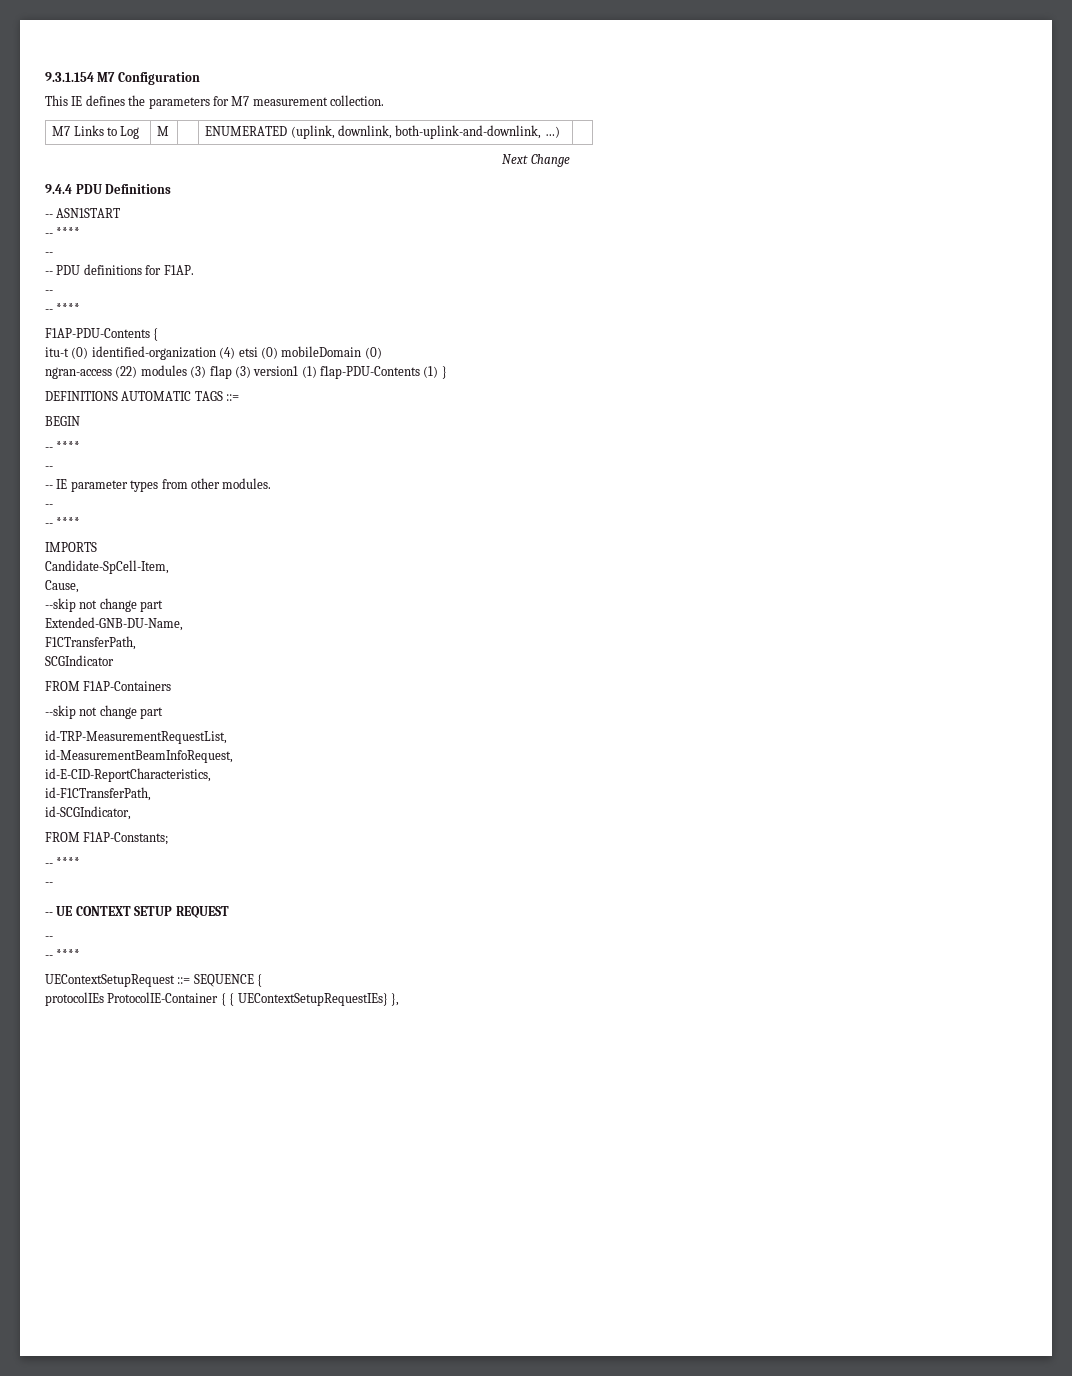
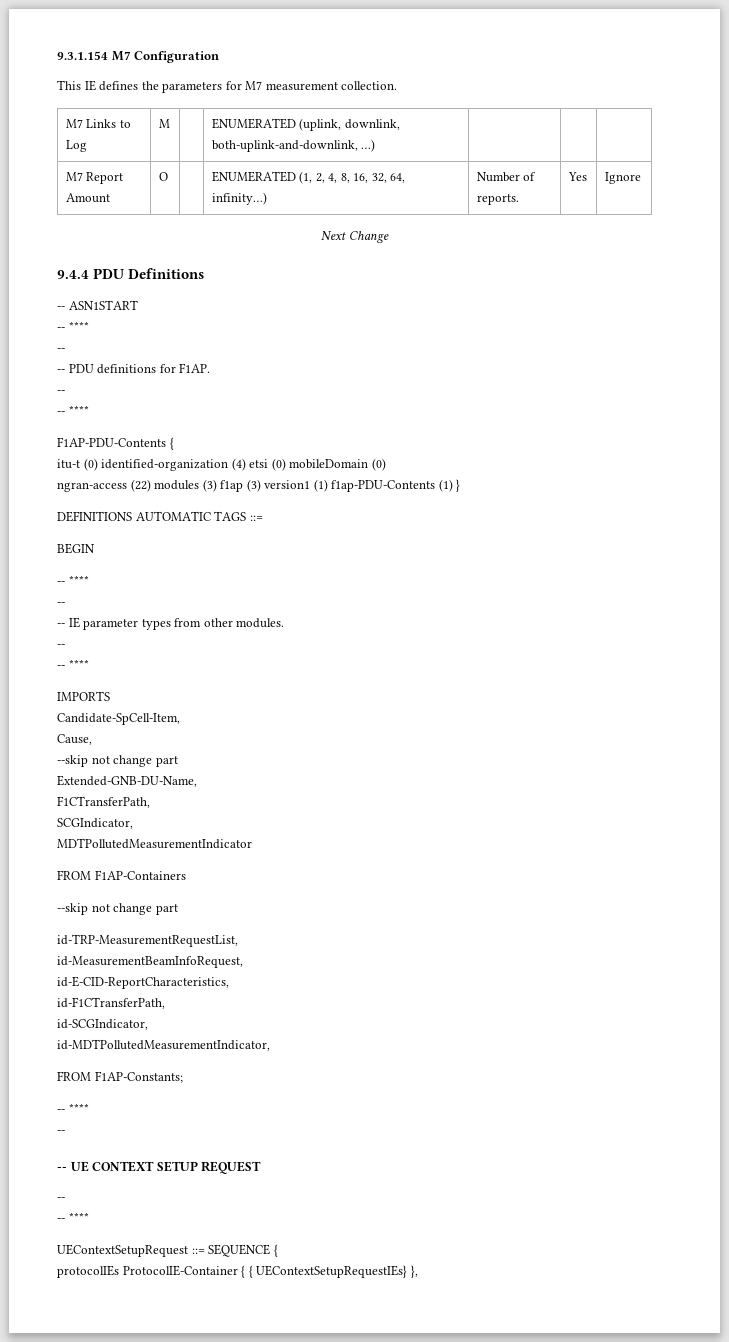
(560, 132) none -> [65,172,124,184] [65,193,110,203] [158,172,168,181] [211,171,406,184] [211,192,267,205] [476,172,537,182] [476,194,519,205] [567,172,587,181] [604,172,641,184] | | // M7 Report Amount | O | | ENUMERATED (1, 2, 4, 8, 16, 32, 64, infinity…) | Number of reports. | Yes | Ignore
[45,655,114,666] SCGIndicator -> [57,818,133,829] [57,838,252,849] SCGIndicator, // MDTPollutedMeasurementIndicator
(131, 813) none -> [57,1039,270,1051] // id-MDTPollutedMeasurementIndicator,

